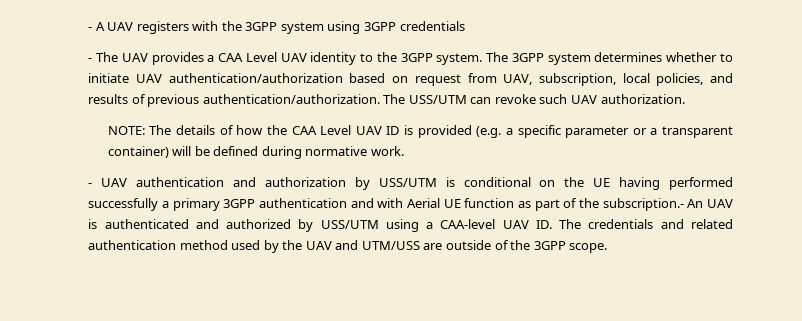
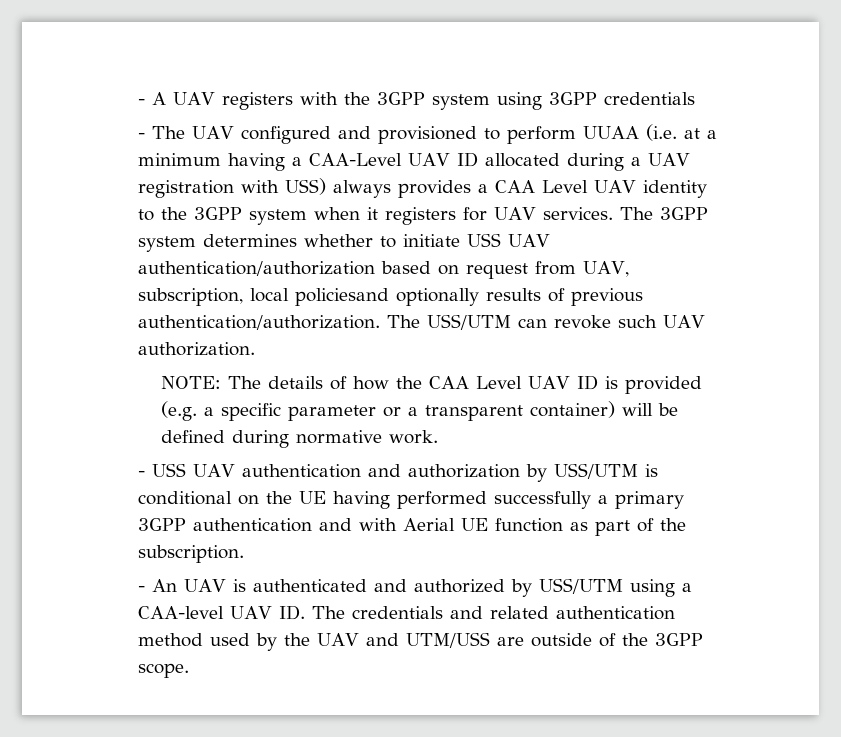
(148, 57) none -> [240,124,717,144] [137,152,690,171] [137,178,391,198] configured and provisioned to perform UUAA (i.e. at a minimum having a CAA-Level UAV ID allocated during a UAV registration with USS) always
[436,53,483,65] system. -> [248,207,613,225] system when it registers for UAV services.
(130, 78) none -> [466,233,501,247] USS
[656,73,733,86] policies, and -> [294,288,479,306] policiesand optionally
(93, 185) none -> [151,463,186,477] USS
[602,198,684,211] subscription.- -> [137,545,244,563] [137,586,145,592] subscription. // -

